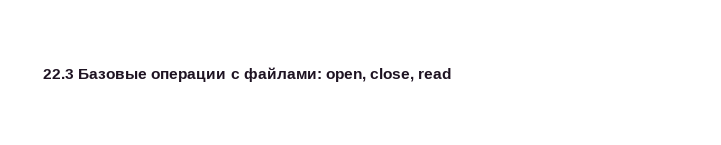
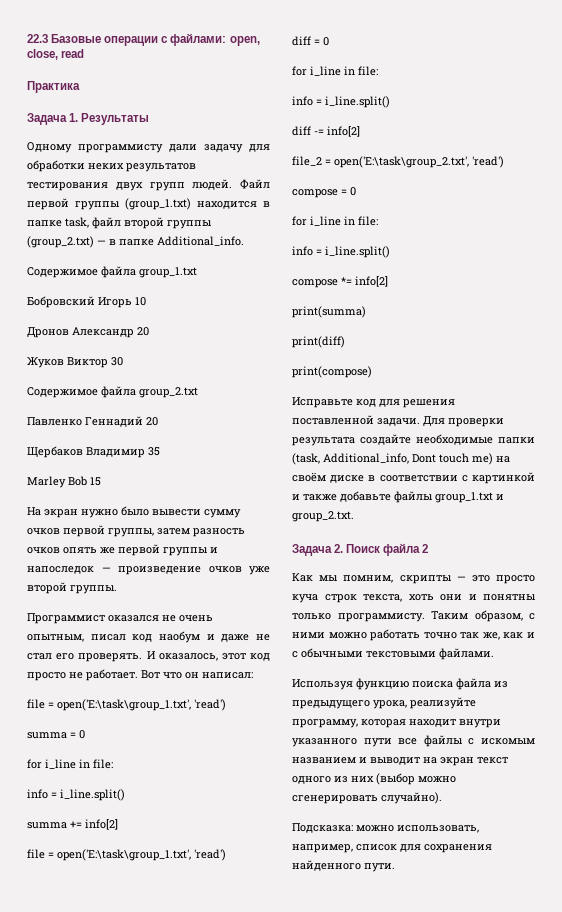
(452, 73) none -> [27,81,80,93] [27,113,150,125] [27,142,270,153] [27,160,196,172] [27,179,270,191] [27,198,270,210] [27,217,211,229] [27,236,244,248] [27,266,197,278] [27,296,146,308] [27,327,149,338] [27,357,123,368] [27,386,198,398] [27,416,158,427] [27,446,160,458] [27,476,101,488] [27,506,241,518] [27,525,245,537] [27,544,218,556] [27,566,270,575] [27,582,117,594] [27,613,213,624] [27,631,270,643] [27,651,270,662] [27,669,253,681] [27,699,226,711] [27,730,85,739] [27,759,113,769] [27,789,125,801] [27,819,118,830] [27,849,226,861] [292,36,329,46] [292,66,378,76] [292,96,390,108] [292,126,360,137] [292,156,504,168] [292,187,356,198] [292,216,378,226] [292,246,390,258] [292,276,388,288] [292,306,366,318] [292,336,345,348] [292,366,372,378] [292,397,455,408] [292,415,504,427] [292,434,535,446] [292,453,510,465] [292,472,535,484] [292,491,504,503] [292,511,354,522] [292,543,429,556] [292,573,535,584] [292,594,535,603] [292,610,535,622] [292,629,535,641] [292,648,494,660] [292,678,508,690] [292,697,476,709] [292,719,501,728] [292,735,535,747] [292,757,508,766] [292,773,456,785] [292,792,442,804] [292,823,479,833] [292,844,492,853] [292,860,395,872] // Практика // Задача 1. Результаты // Одному программисту дали задачу для обработки неких результатов тестирования двух групп людей. Файл первой группы (group_1.txt) находится в папке task, файл второй группы (group_2.txt) — в папке Additional_info. // Содержимое файла group_1.txt // Бобровский Игорь 10 // Дронов Александр 20 // Жуков Виктор 30 // Содержимое файла group_2.txt // Павленко Геннадий 20 // Щербаков Владимир 35 // Marley Bob 15 // На экран нужно было вывести сумму очков первой группы, затем разность очков опять же первой группы и напоследок — произведение очков уже второй группы. // Программист оказался не очень опытным, писал код наобум и даже не стал его проверять. И оказалось, этот код просто не работает. Вот что он написал: // file = open('E:\task\group_1.txt', 'read') // summa = 0 // for i_line in file: // info = i_line.split() // summa += info[2] // file = open('E:\task\group_1.txt', 'read') // diff = 0 // for i_line in file: // info = i_line.split() // diff -= info[2] // file_2 = open('E:\task\group_2.txt', 'read') // compose = 0 // for i_line in file: // info = i_line.split() // compose *= info[2] // print(summa) // print(diff) // print(compose) // Исправьте код для решения поставленной задачи. Для проверки результата создайте необходимые папки (task, Additional_info, Dont touch me) на своём диске в соответствии с картинкой и также добавьте файлы group_1.txt и group_2.txt. // Задача 2. Поиск файла 2 // Как мы помним, скрипты — это просто куча строк текста, хоть они и понятны только программисту. Таким образом, с ними можно работать точно так же, как и с обычными текстовыми файлами. // Используя функцию поиска файла из предыдущего урока, реализуйте программу, которая находит внутри указанного пути все файлы с искомым названием и выводит на экран текст одного из них (выбор можно сгенерировать случайно). // Подсказка: можно использовать, например, список для сохранения найденного пути.

